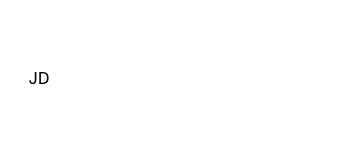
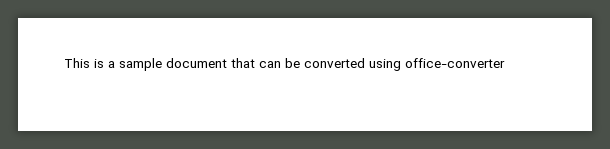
[29,72,49,84] JD -> [64,58,505,71] This is a sample document that can be converted using office-converter

